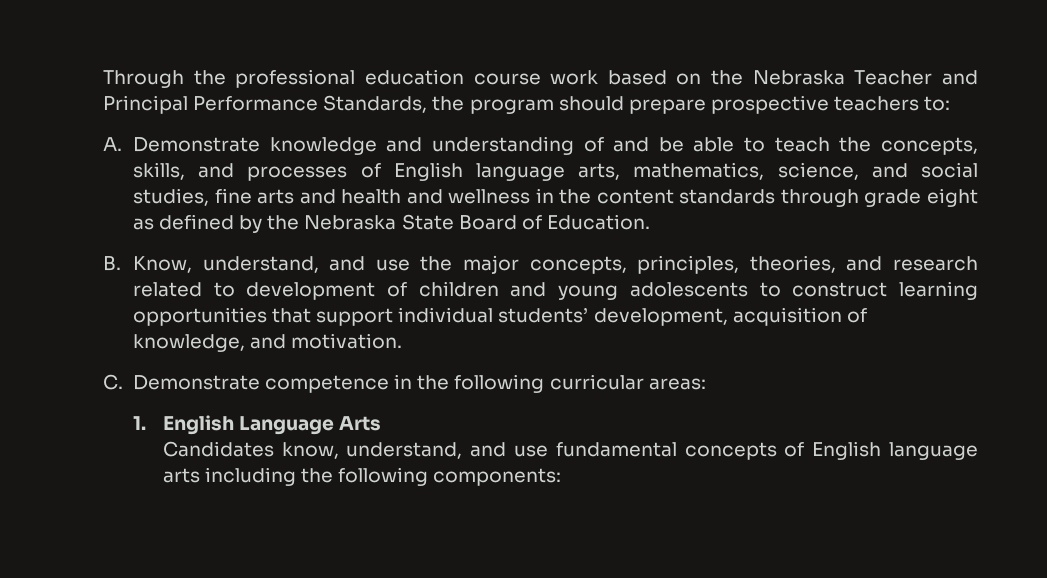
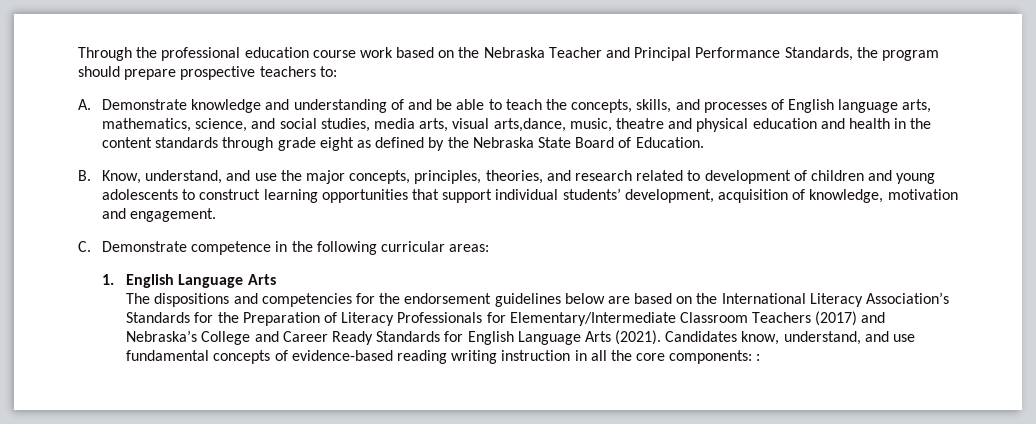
[214,188,531,204] fine arts and health and wellness -> [374,118,890,132] media arts, visual arts,dance, music, theatre and physical education and health
[250,333,403,349] and motivation. -> [887,189,958,200] [102,208,217,222] motivation and engagement.
(382, 423) none -> [126,292,949,307] [126,311,886,326] [126,330,662,345] The dispositions and competencies for the endorsement guidelines below are based on the International Literacy Association’s Standards for the Preparation of Literacy Professionals for Elementary/Intermediate Classroom Teachers (2017) and Nebraska’s College and Career Ready Standards for English Language Arts (2021).
[812,441,979,460] [162,467,562,486] English language arts including the following components: -> [291,350,761,364] evidence-based reading writing instruction in all the core components: :

